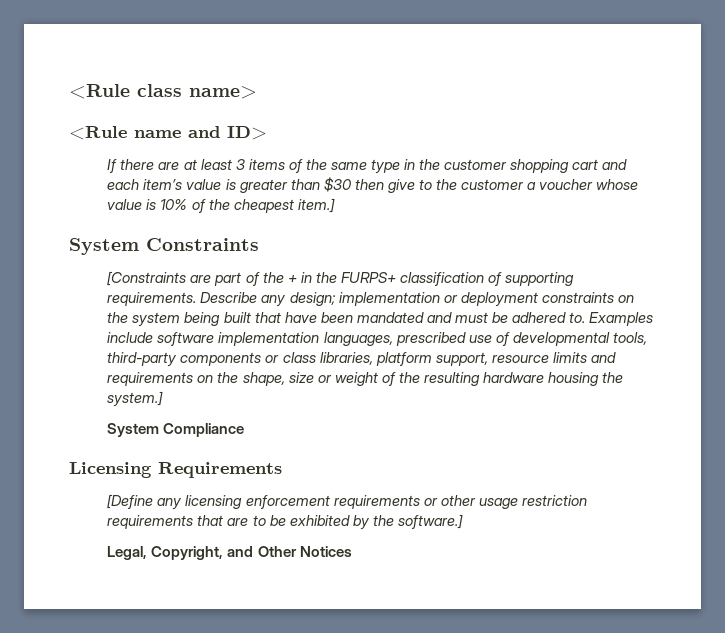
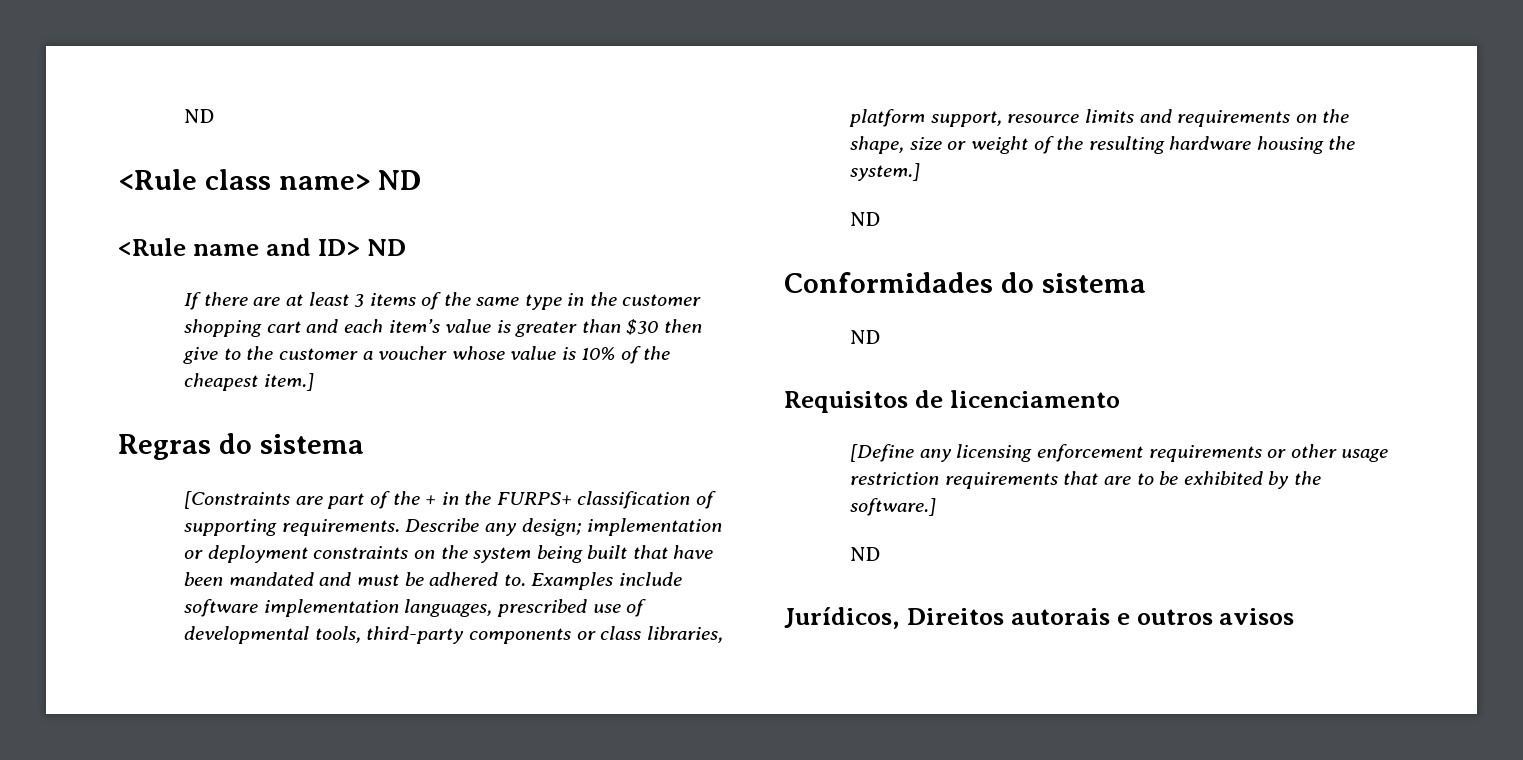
(69, 91) none -> [184,109,215,123] ND //
(257, 92) none -> [378,170,422,190] ND
(267, 133) none -> [366,239,406,256] ND
[69,238,259,255] System Constraints -> [118,433,364,460] Regras do sistema
[107,423,245,437] [69,462,282,478] System Compliance // Licensing Requirements -> [850,212,881,226] [784,272,1146,293] [850,330,881,344] [784,390,1120,413] ND // Conformidades do sistema // ND // Requisitos de licenciamento
[107,546,352,560] Legal, Copyright, and Other Notices -> [850,547,881,561] [784,607,1295,629] ND // Jurídicos, Direitos autorais e outros avisos

